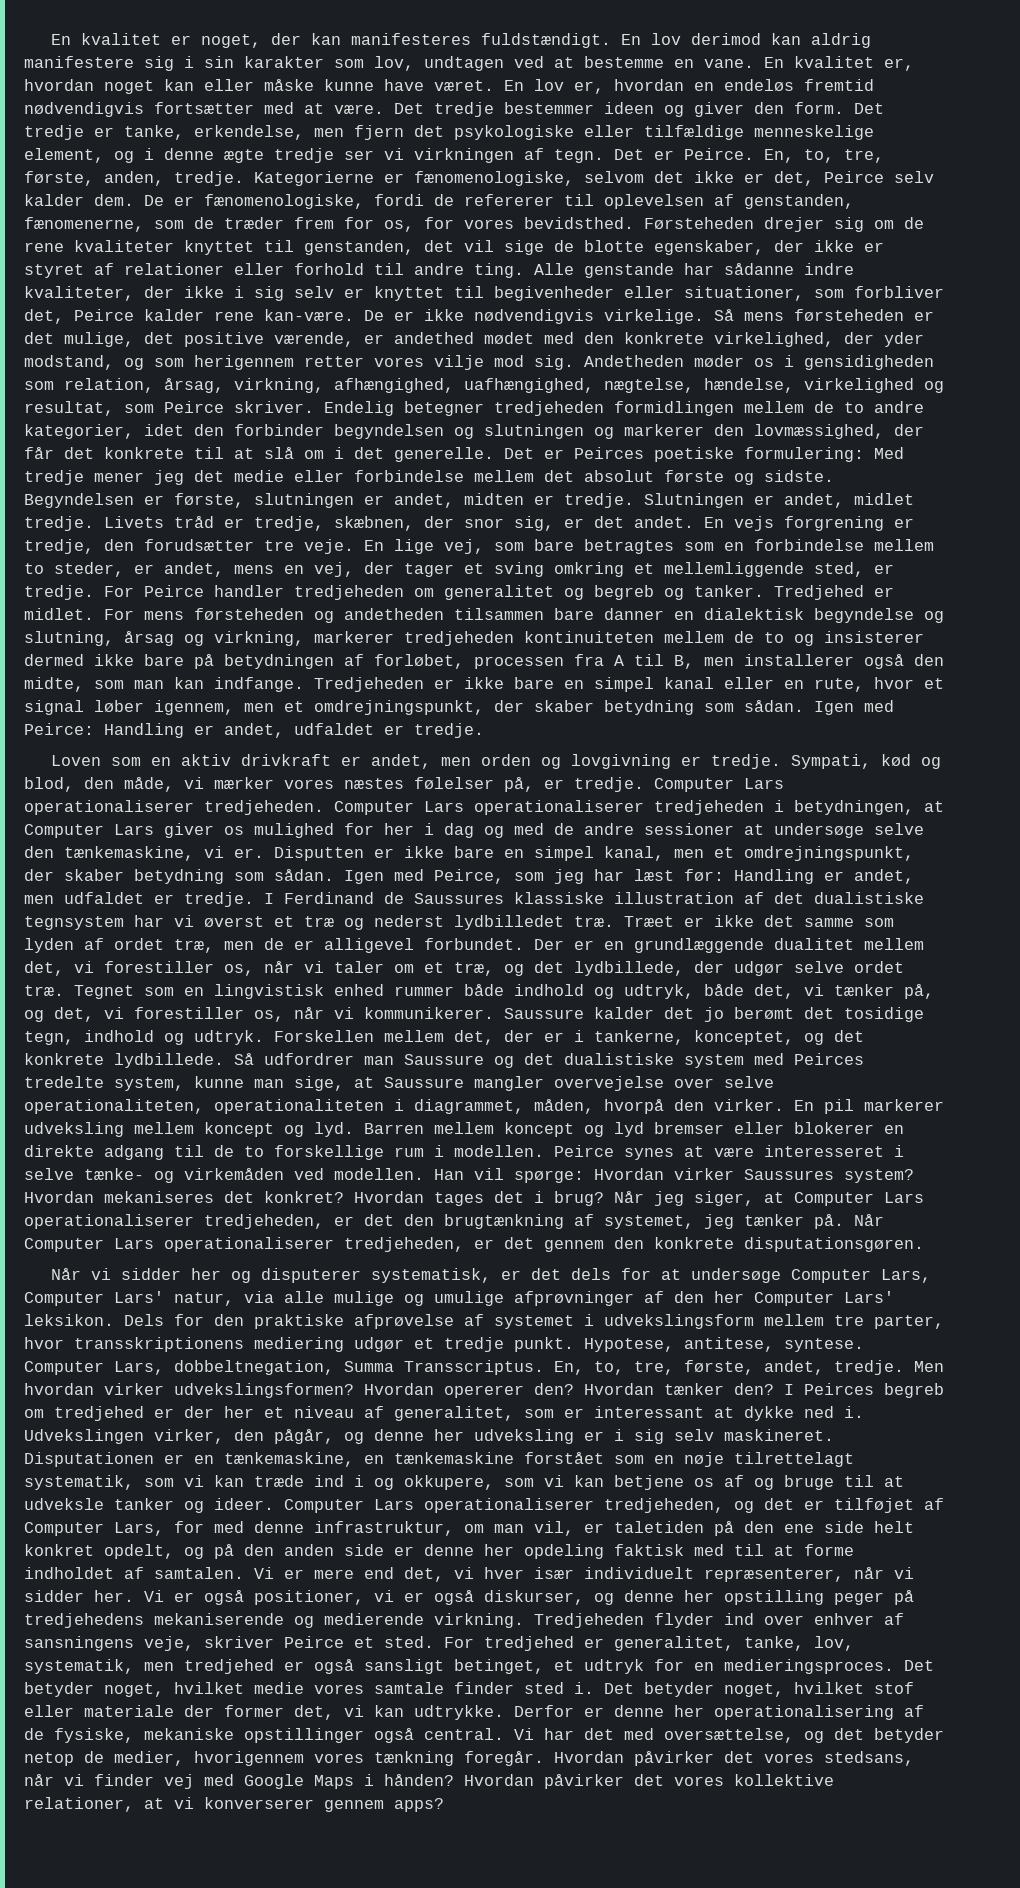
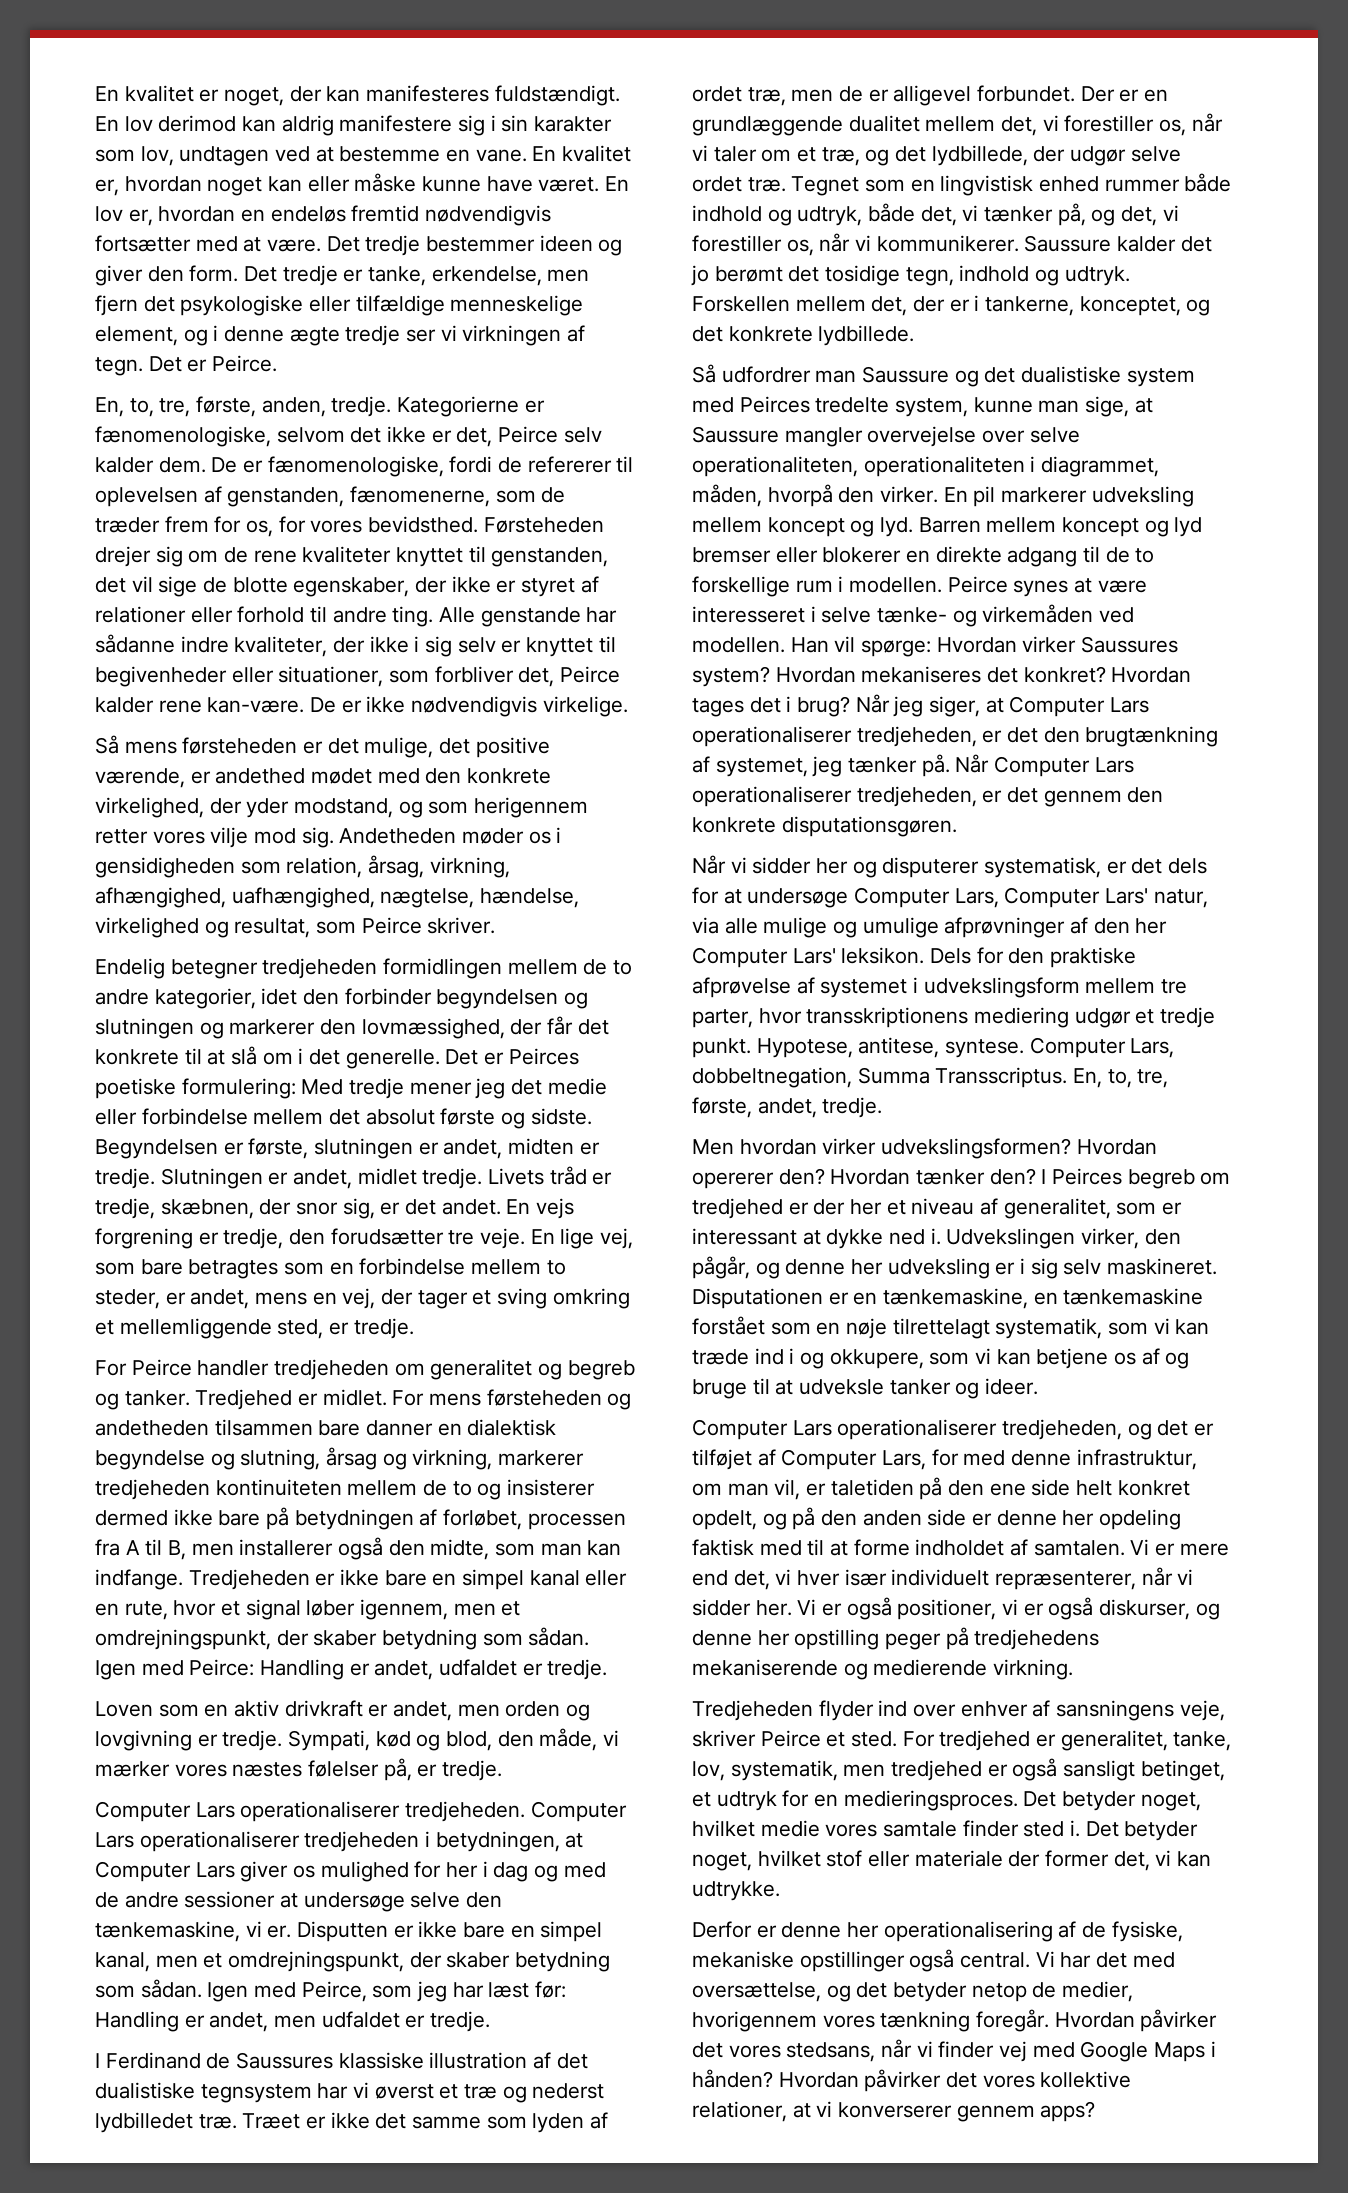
(754, 154) none -> (278, 363) //
(704, 316) none -> (628, 706) //
(314, 407) none -> (496, 925) //
(94, 592) none -> (414, 1328) //
(644, 784) none -> (503, 1770) //
(254, 899) none -> (491, 2021) //
(224, 1060) none -> (915, 335) //
(904, 1367) none -> (883, 1107) //
(274, 1504) none -> (1039, 1386) //
(524, 1620) none -> (1074, 1669) //
(504, 1712) none -> (780, 1891) //

